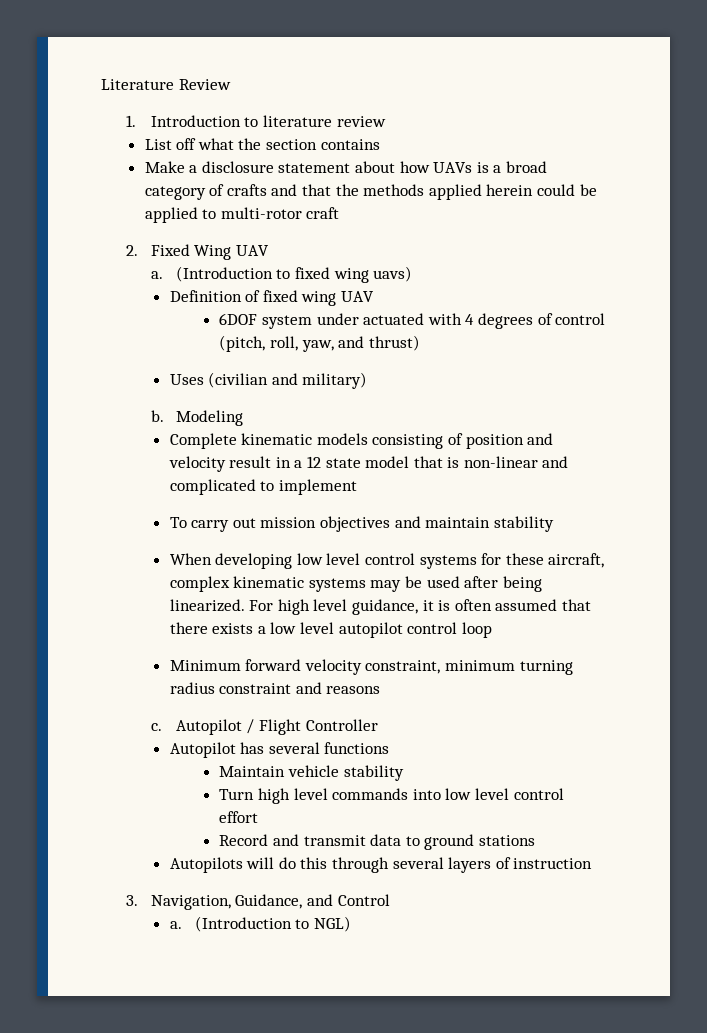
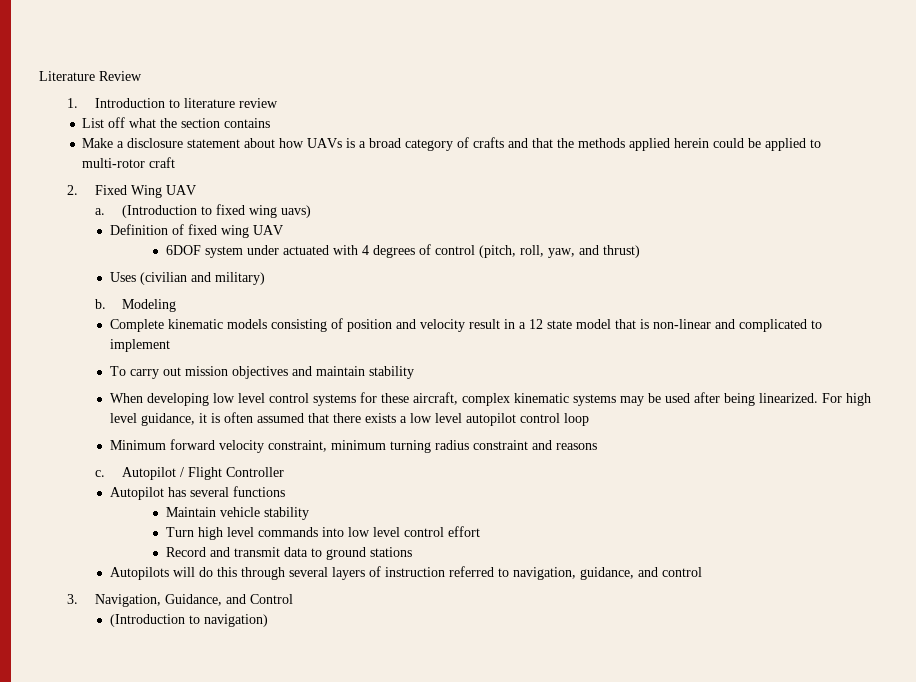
(593, 863) none -> [449,566,703,580] referred to navigation, guidance, and control
[169,916,351,932] a. (Introduction to NGL) -> [110,614,269,627] (Introduction to navigation)

